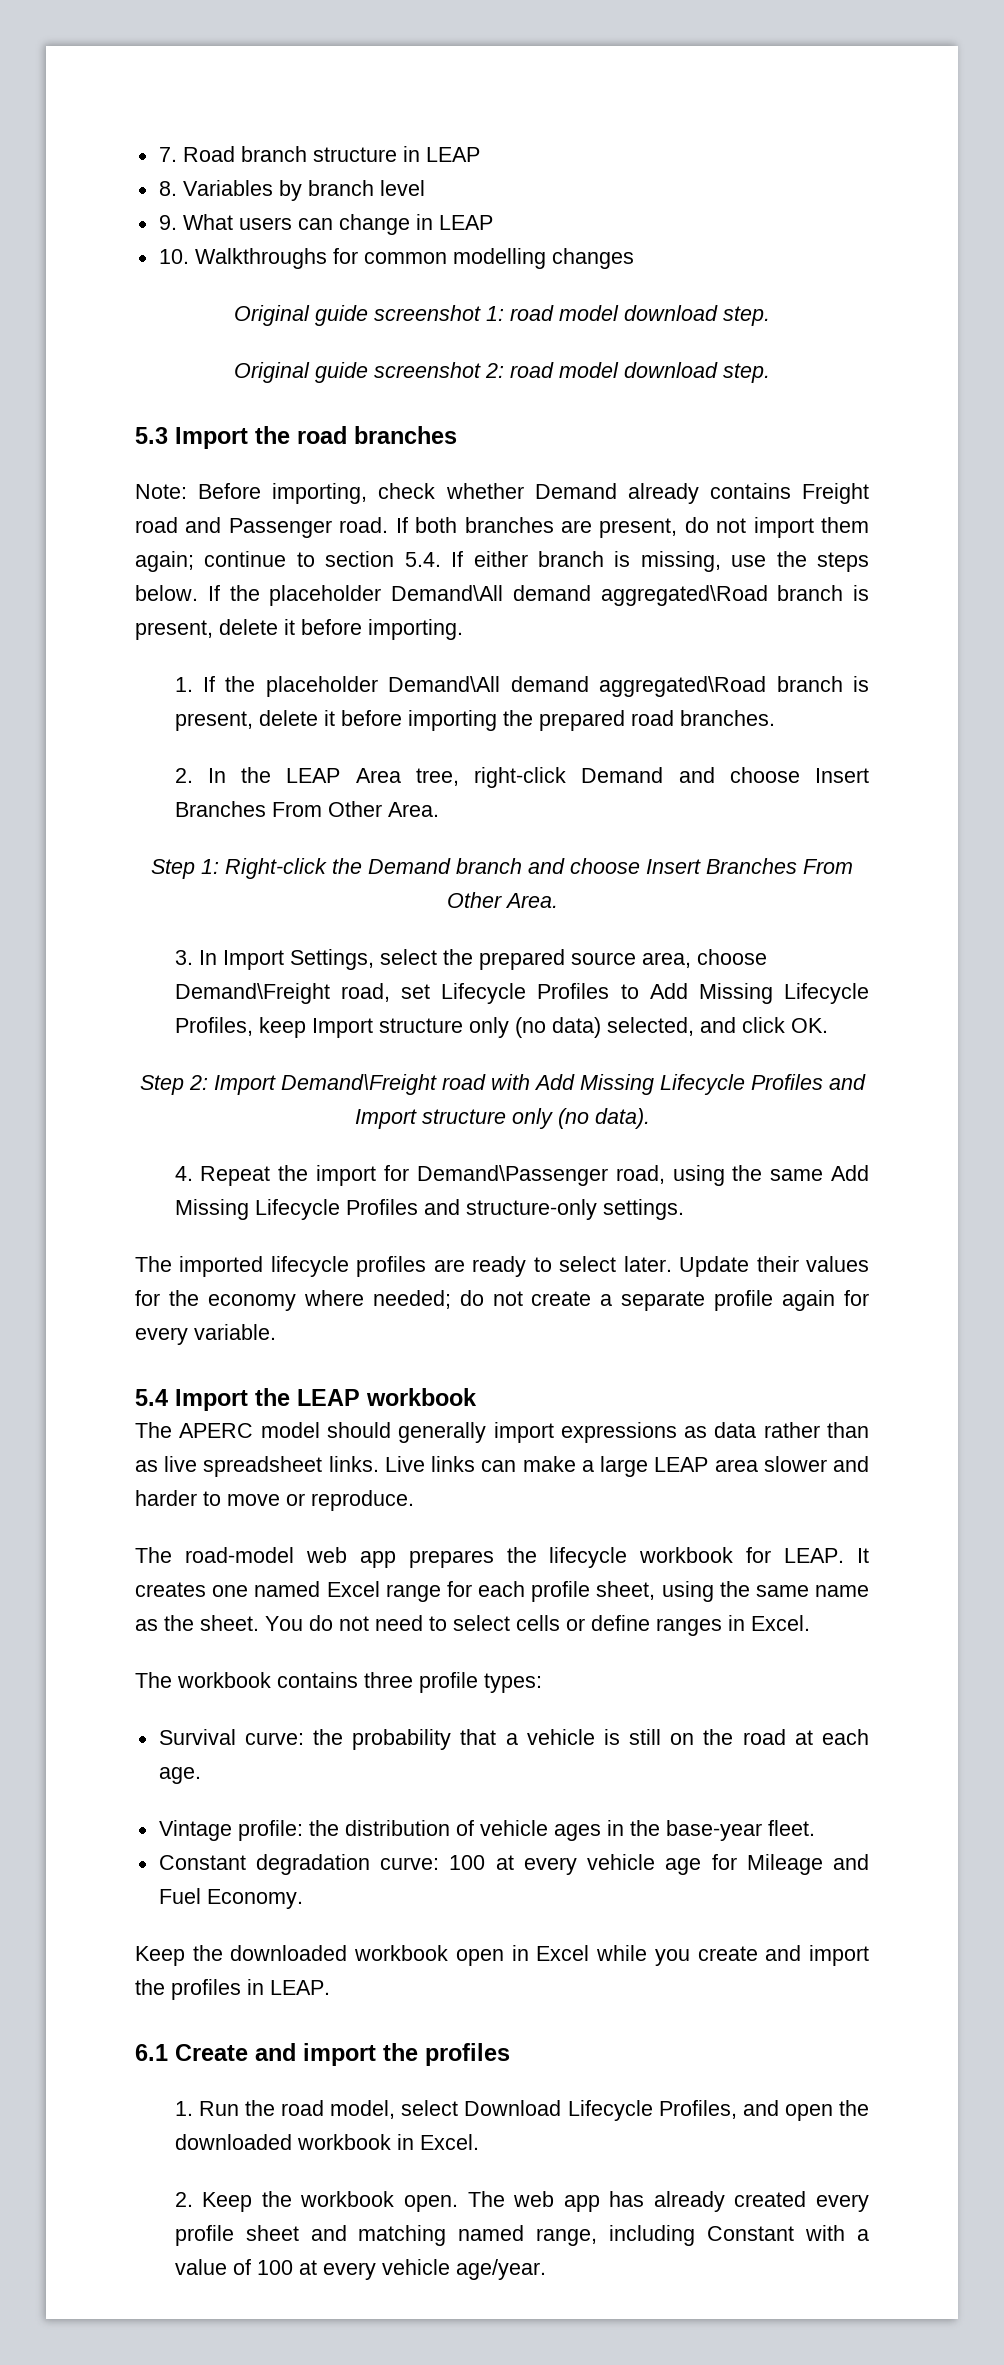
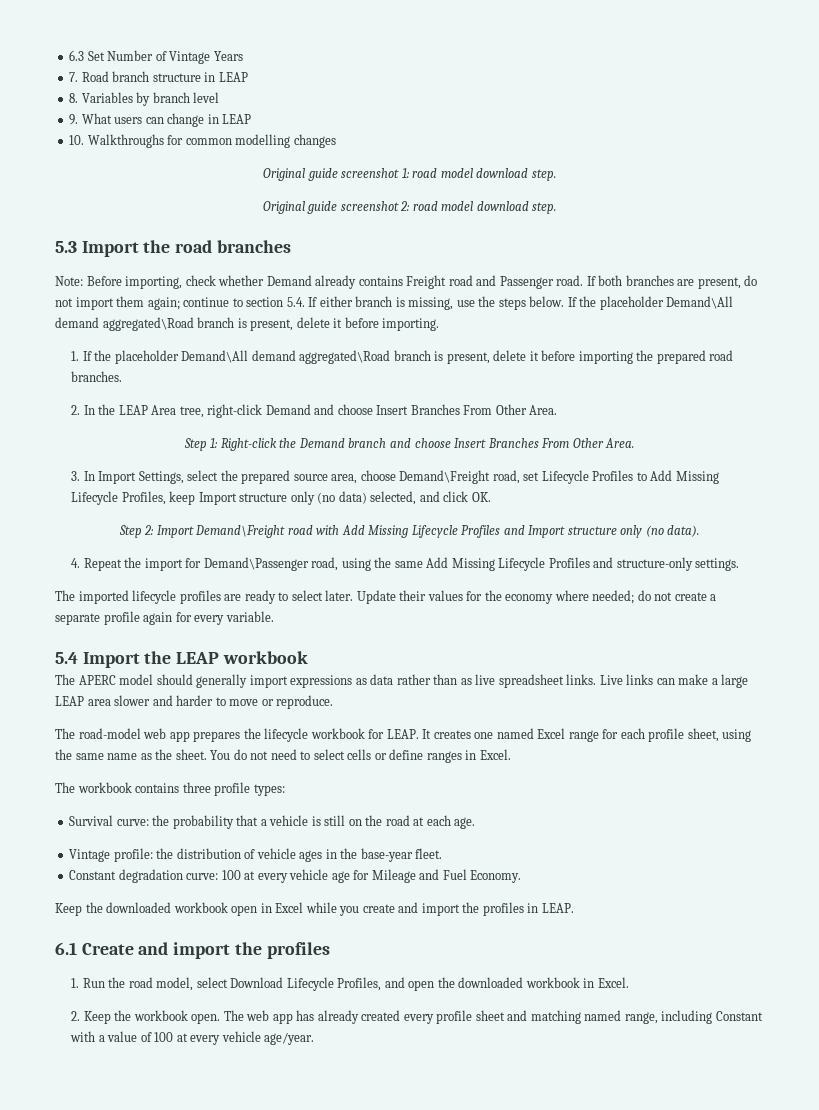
(158, 154) none -> [69,50,243,64] 6.3 Set Number of Vintage Years //

